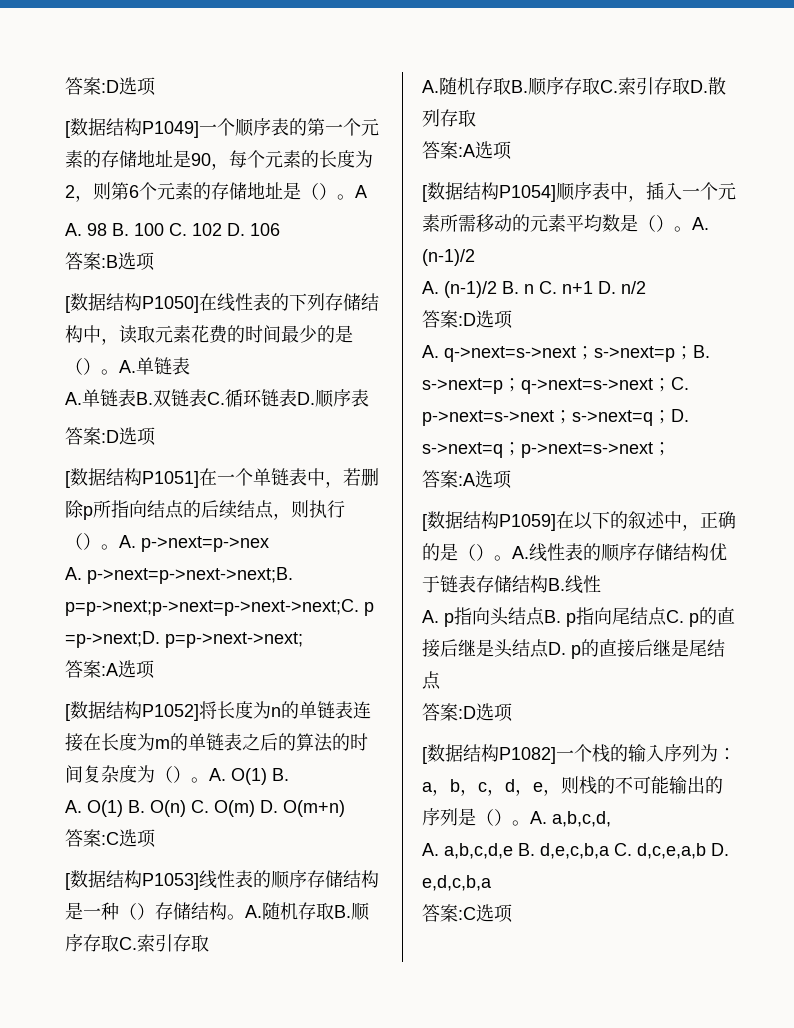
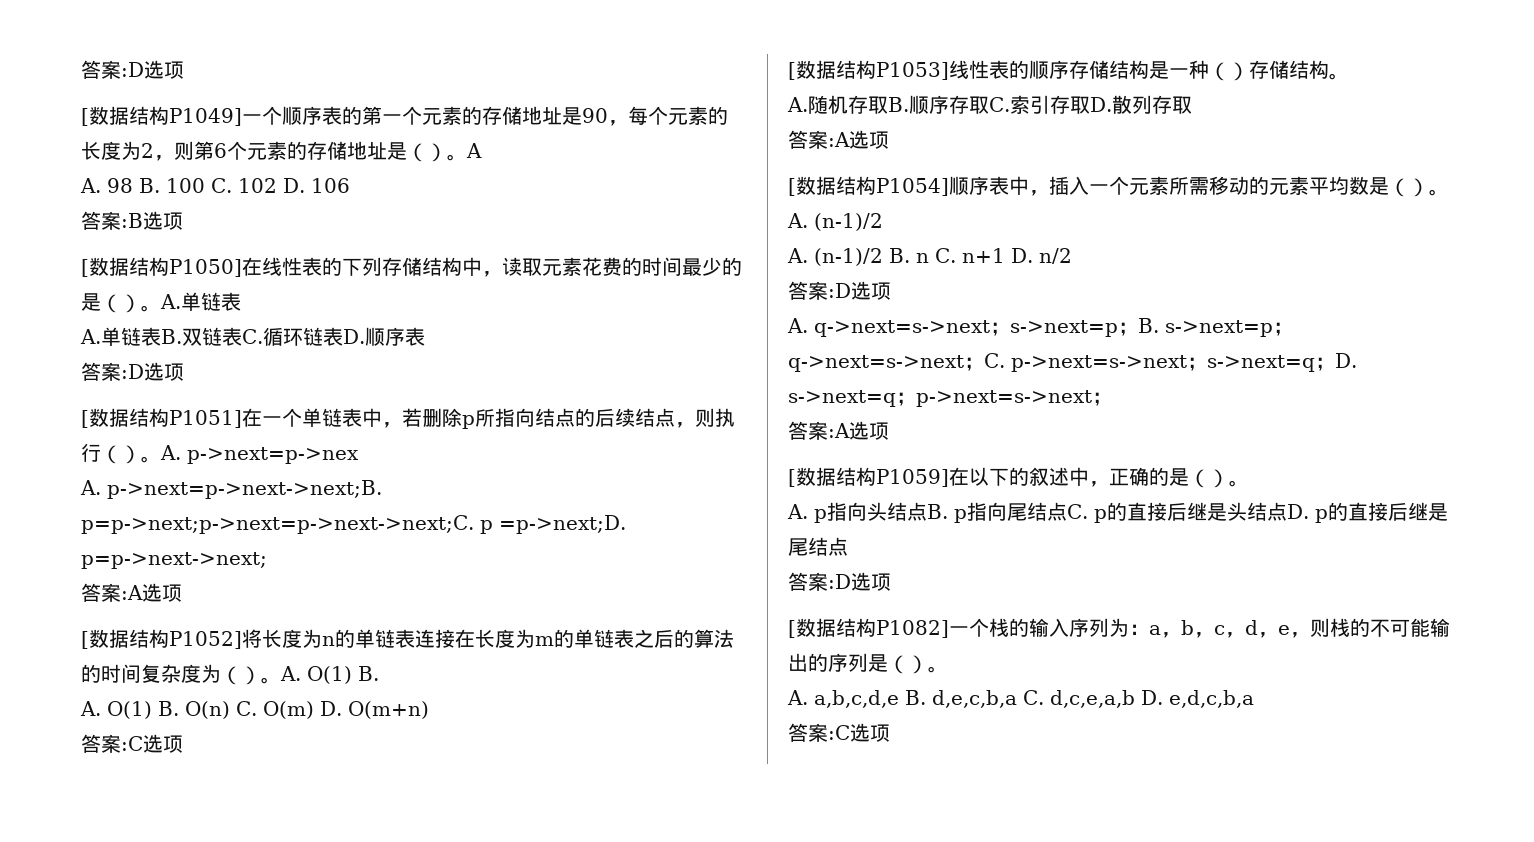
[245,902,370,921] [65,934,209,952] A.随机存取B.顺序存取C.索引存取 -> (1349, 76) none
[512,543,727,562] [422,575,601,594] A.线性表的顺序存储结构优于链表存储结构B.线性 -> (1249, 483) none
[530,811,611,827] A. a,b,c,d, -> (948, 669) none

